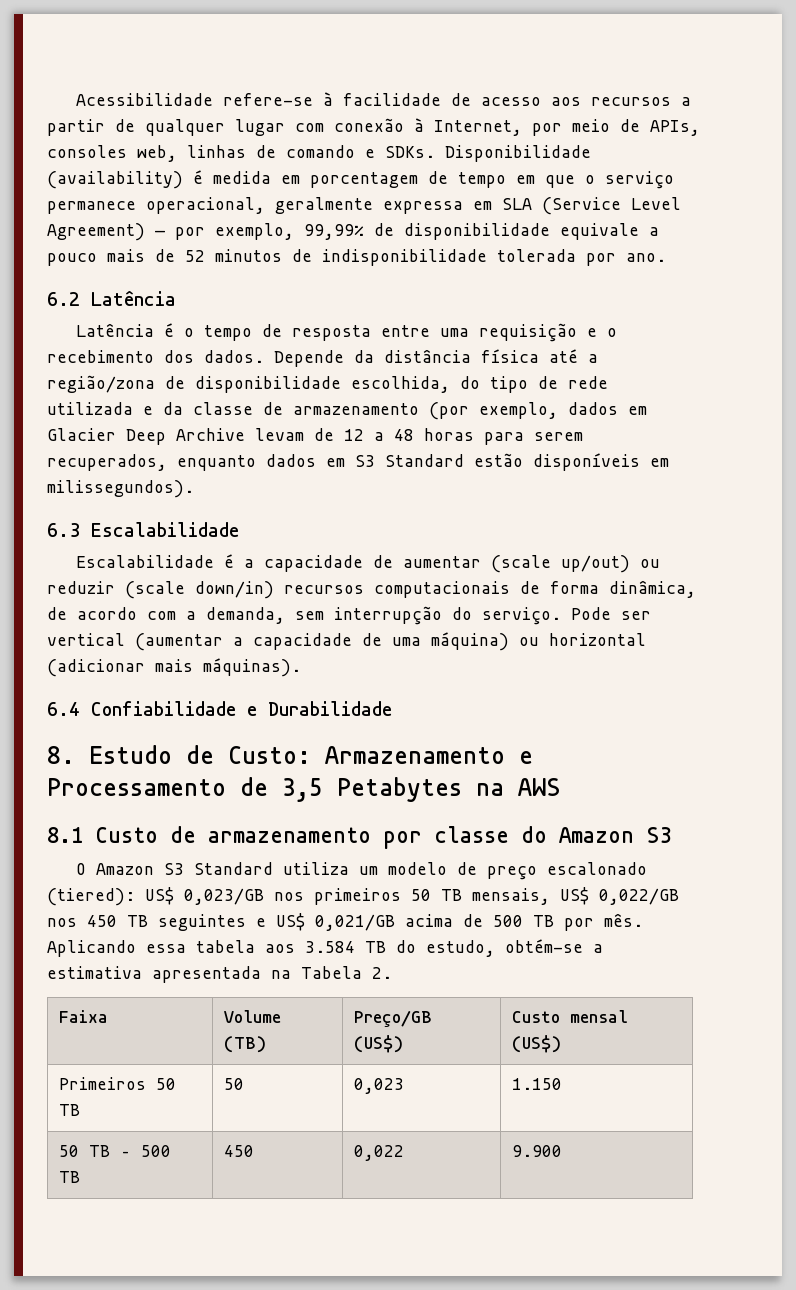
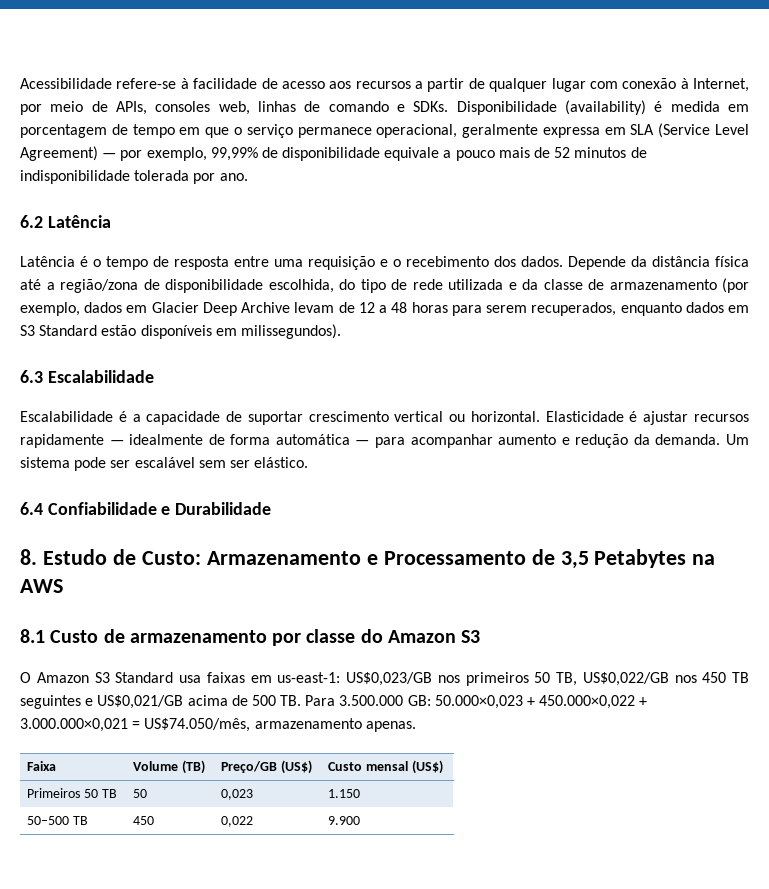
[403,555,661,573] [47,580,696,599] [47,606,651,625] [47,632,646,651] [47,658,301,677] aumentar (scale up/out) ou reduzir (scale down/in) recursos computacionais de forma dinâmica, de acordo com a demanda, sem interrupção do serviço. Pode ser vertical (aumentar a capacidade de uma máquina) ou horizontal (adicionar mais máquinas). -> [247,411,749,425] [20,434,749,448] [20,457,309,471] suportar crescimento vertical ou horizontal. Elasticidade é ajustar recursos rapidamente — idealmente de forma automática — para acompanhar aumento e redução da demanda. Um sistema pode ser escalável sem ser elástico.
[283,862,648,880] [47,887,679,906] utiliza um modelo de preço escalonado (tiered): US$ 0,023/GB nos primeiros 50 TB mensais, US$ 0,022/GB -> [179,672,669,686] usa faixas em us-east-1: US$0,023/GB nos primeiros 50 TB, US$0,022/GB
[276,913,395,931] US$ 0,021/GB -> [97,695,184,709] US$0,021/GB
[533,913,643,931] [47,939,603,957] [47,966,392,983] TB por mês. Aplicando essa tabela aos 3.584 TB do estudo, obtém-se a estimativa apresentada na Tabela 2. -> [280,695,648,709] [20,718,416,732] TB. Para 3.500.000 GB: 50.000×0,023 + 450.000×0,022 + 3.000.000×0,021 = US$74.050/mês, armazenamento apenas.
[58,1145,171,1157] 50 TB – 500 -> [27,816,70,825] 50–500

